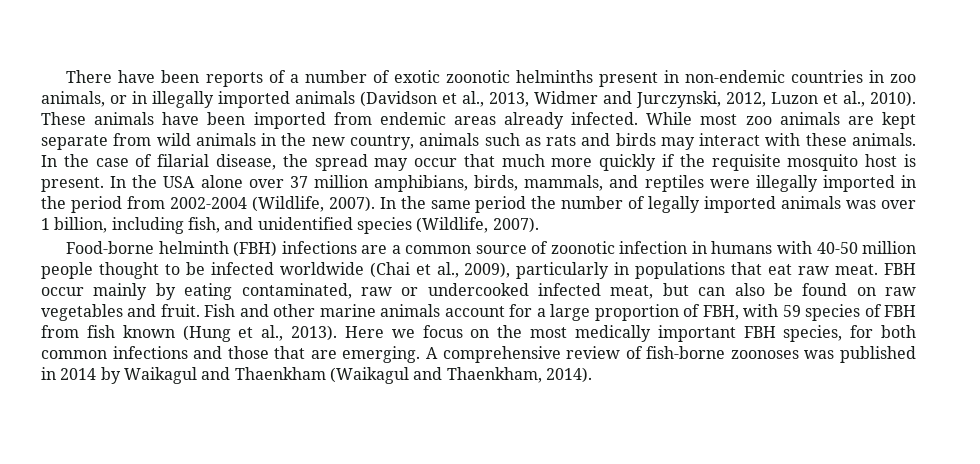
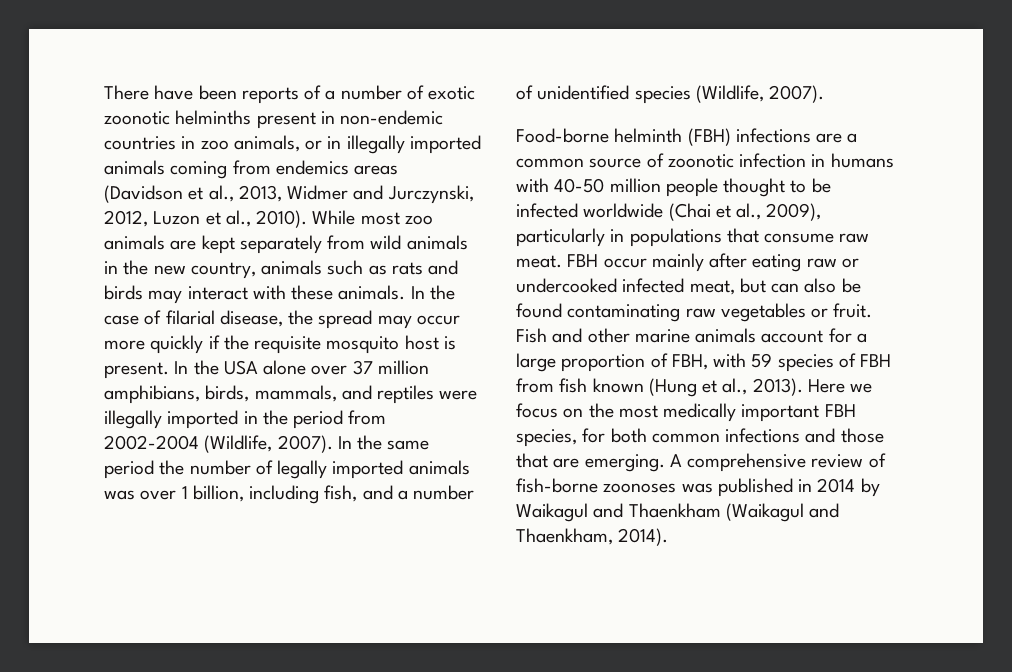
(355, 97) none -> [170,160,399,179] coming from endemics areas
[41,112,639,129] These animals have been imported from endemic areas already infected. -> (308, 219) none
[41,135,108,150] separate -> [239,235,322,254] separately
[463,154,545,167] that much -> (460, 320) none
(254, 223) none -> [397,485,475,500] [516,85,533,100] a number of
[768,264,793,275] eat -> [764,233,835,243] consume
[155,283,352,300] by eating contaminated, -> [709,253,802,272] after eating
[856,287,876,296] on -> [567,304,681,322] contaminating
[127,304,157,317] and -> [811,308,829,318] or

